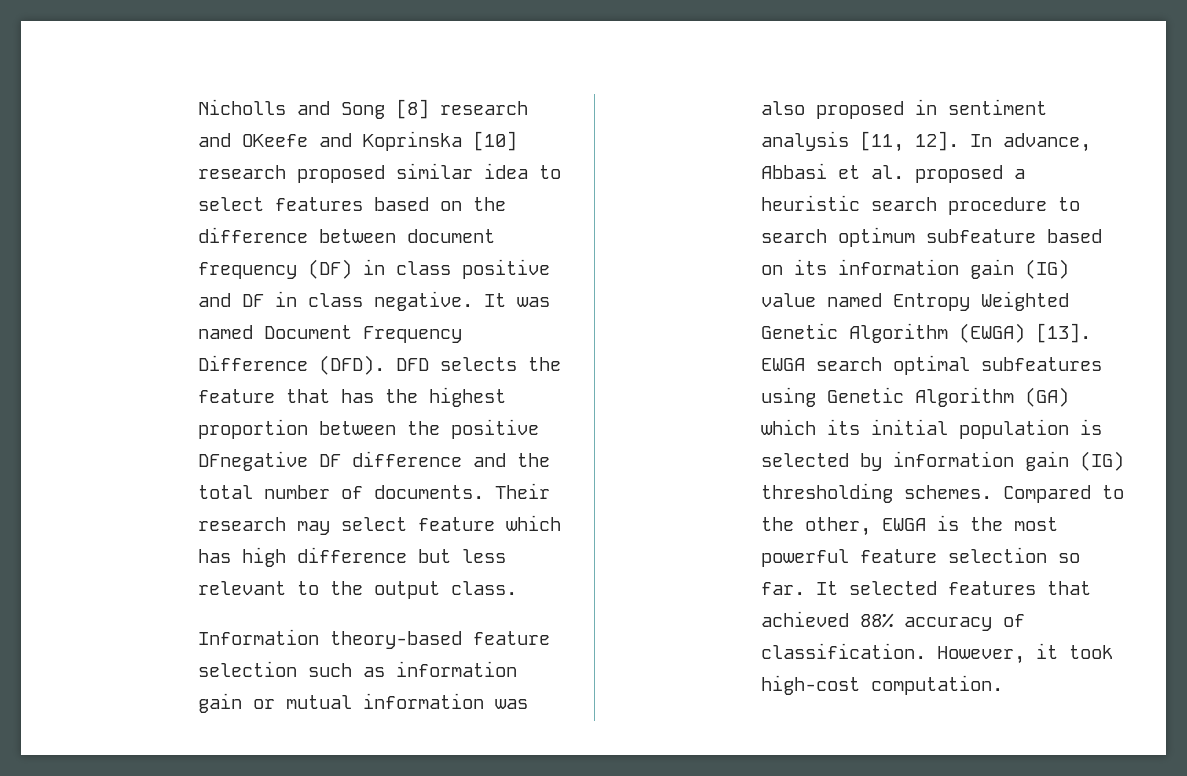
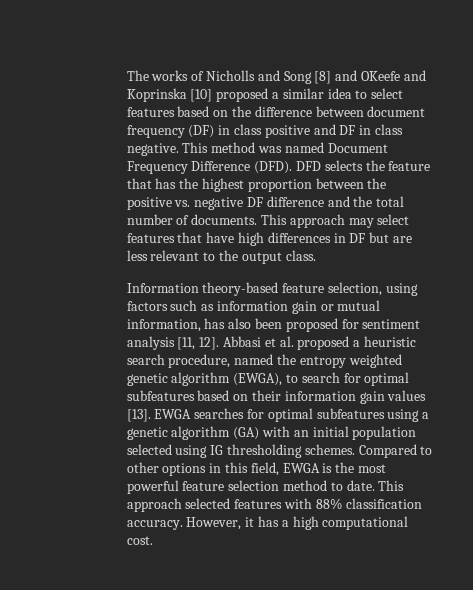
(197, 107) none -> [126,70,205,81] The works of
[439,101,528,115] research -> (332, 77) none
[197,165,385,183] research proposed -> [216,88,279,102] proposed a
[483,293,506,307] It -> [182,142,256,153] This method
[197,451,308,471] DFnegative -> [174,197,244,210] vs. negative
[494,483,550,499] [197,515,561,535] [197,547,451,567] Their research may select feature which has high difference but -> [260,214,410,228] [126,232,412,246] This approach may select features that have high differences in DF but are
[197,661,297,677] selection -> [327,282,418,296] [126,301,168,311] selection, using factors
[362,693,528,709] [760,99,937,119] information was also proposed in -> [126,318,359,332] information, has also been proposed for
[969,133,1091,152] In advance, -> (220, 343) none
[947,197,1080,215] [760,227,1102,247] [760,259,1069,279] [760,291,1069,311] [760,323,1091,343] [760,355,1102,375] [760,387,1069,407] [760,419,1102,439] [760,451,1124,471] [760,483,1124,503] [760,517,871,536] procedure to search optimum subfeature based on its information gain (IG) value named Entropy Weighted Genetic Algorithm (EWGA) [13]. EWGA search optimal subfeatures using Genetic Algorithm (GA) which its initial population is selected by information gain (IG) thresholding schemes. Compared to the other, -> [168,354,402,368] [126,372,410,386] [126,390,427,404] [126,408,430,422] [126,426,417,440] [126,444,433,458] [126,462,279,476] procedure, named the entropy weighted genetic algorithm (EWGA), to search for optimal subfeatures based on their information gain values [13]. EWGA searches for optimal subfeatures using a genetic algorithm (GA) with an initial population selected using IG thresholding schemes. Compared to other options in this field,
[1057,553,1080,563] [760,581,1091,595] [760,611,1025,631] [760,643,1113,664] [760,675,1003,695] so far. It selected features that achieved 88% accuracy of classification. However, it took high-cost computation. -> [282,480,405,491] [126,498,422,512] [126,516,409,530] [126,536,153,545] method to date. This approach selected features with 88% classification accuracy. However, it has a high computational cost.

